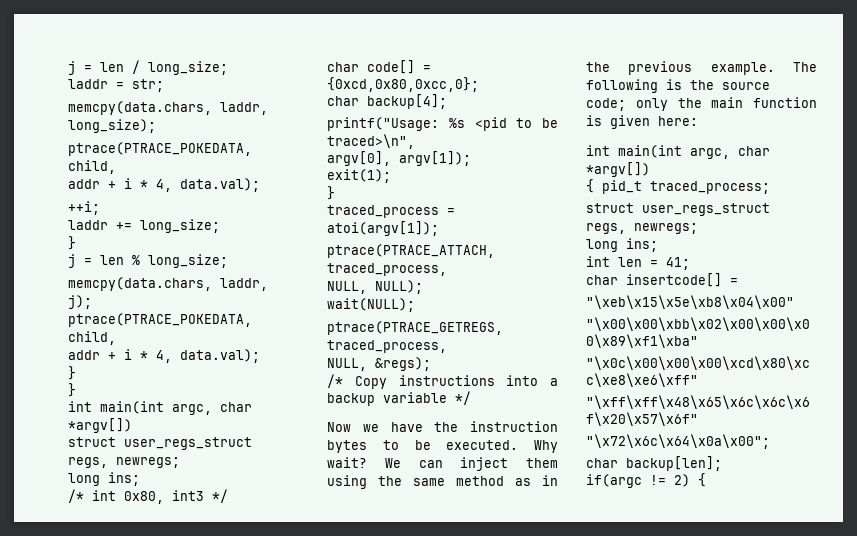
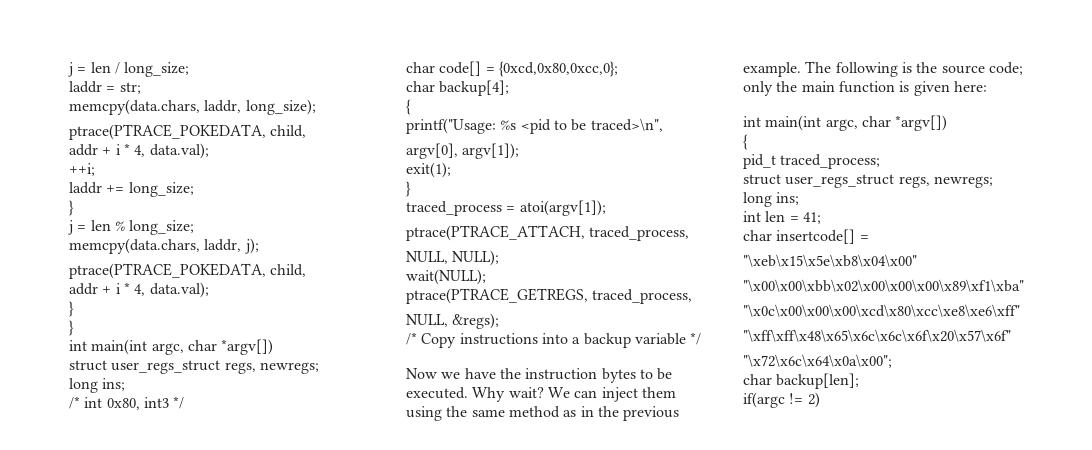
(447, 101) none -> [406,99,411,115] // {
(594, 186) none -> (748, 142) //
[698,473,706,487] { -> (820, 400) none

